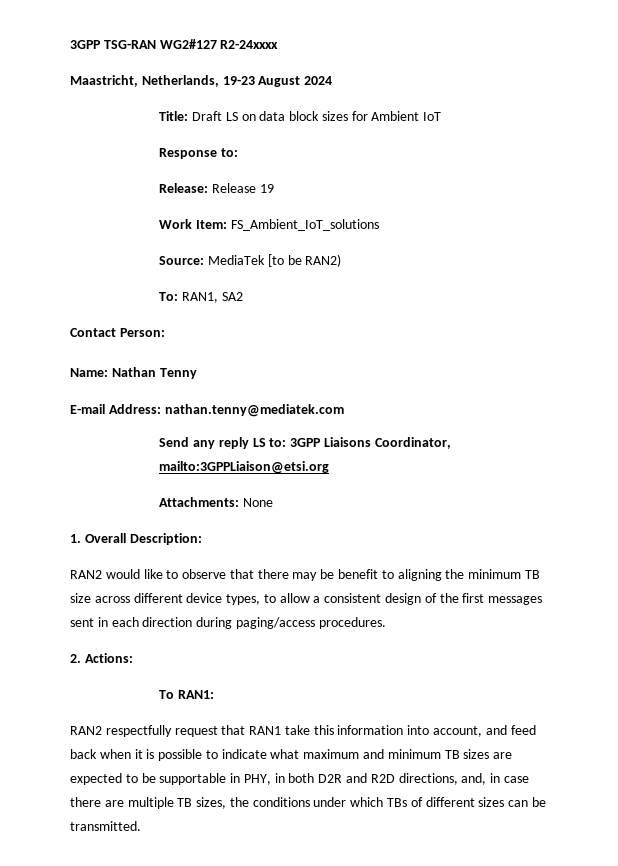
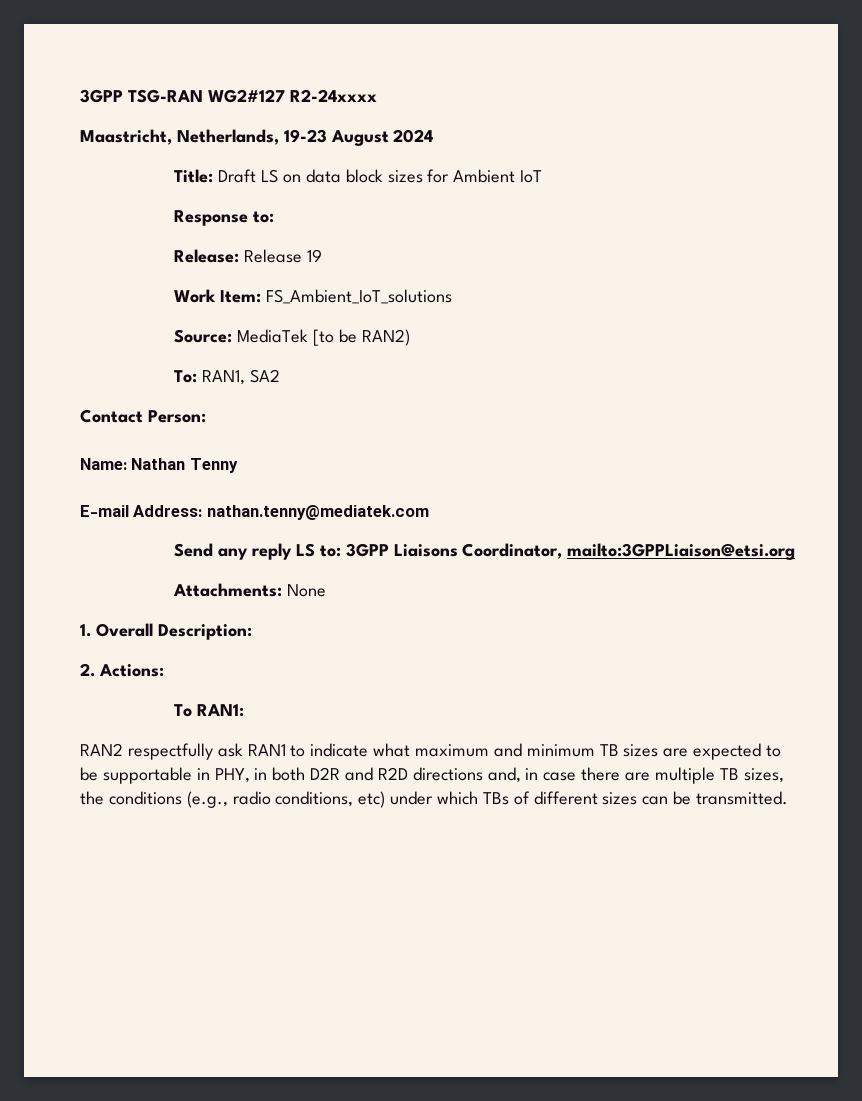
[70,569,540,581] [70,593,543,605] [70,617,386,629] // RAN2 would like to observe that there may be benefit to aligning the minimum TB size across different device types, to allow a consistent design of the first messages sent in each direction during paging/access procedures. -> (252, 632) none
[174,725,536,737] [70,749,203,761] request that RAN1 take this information into account, and feed back when it is possible -> [217,743,286,757] ask RAN1
[398,773,458,785] directions, -> [412,767,483,781] directions
(310, 802) none -> [186,791,386,808] (e.g., radio conditions, etc)

